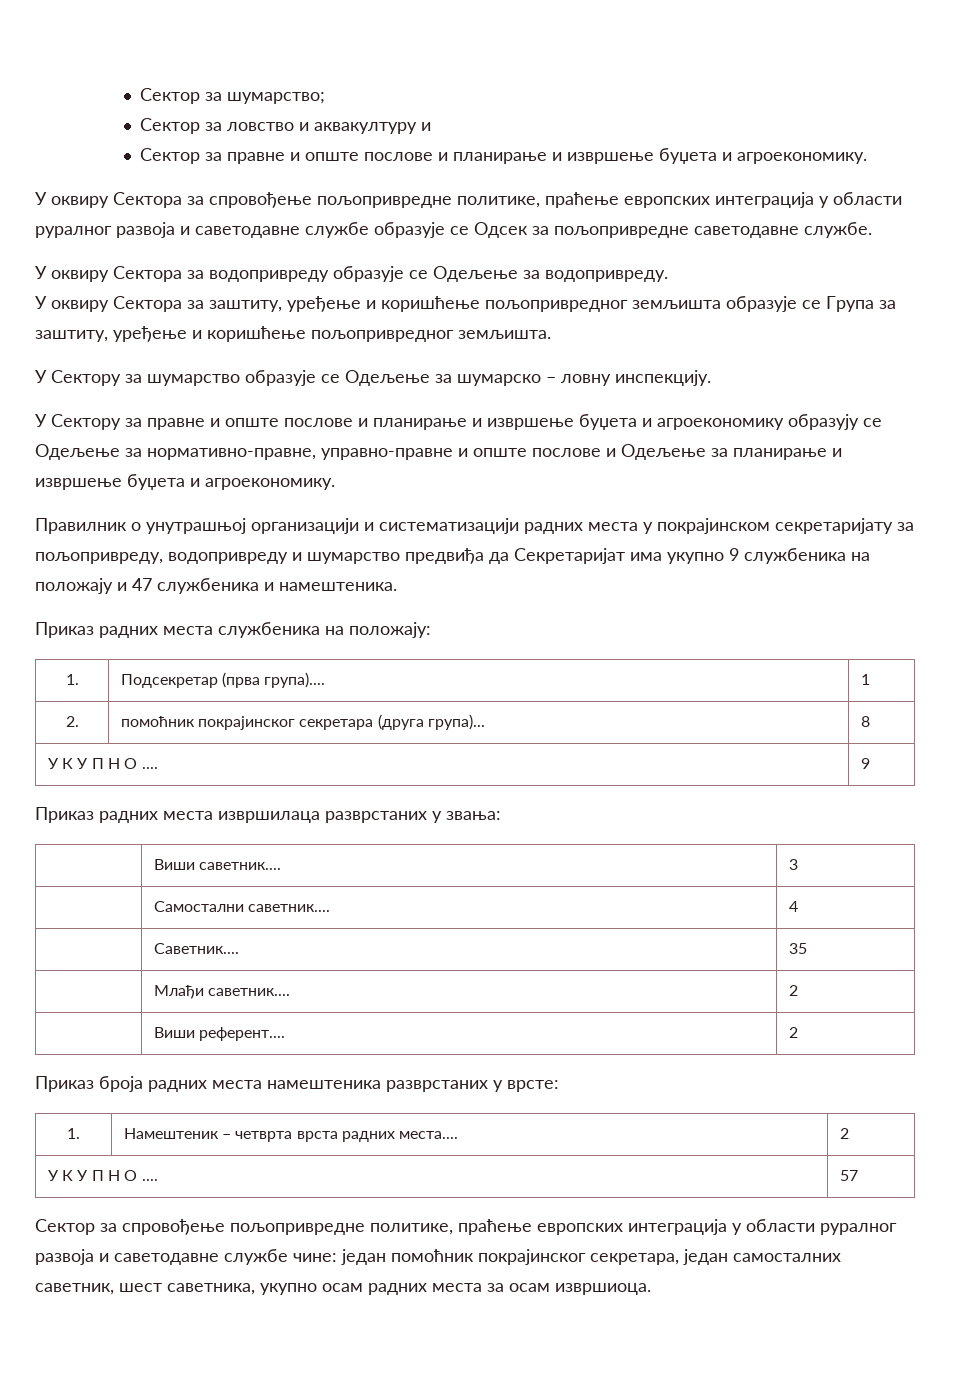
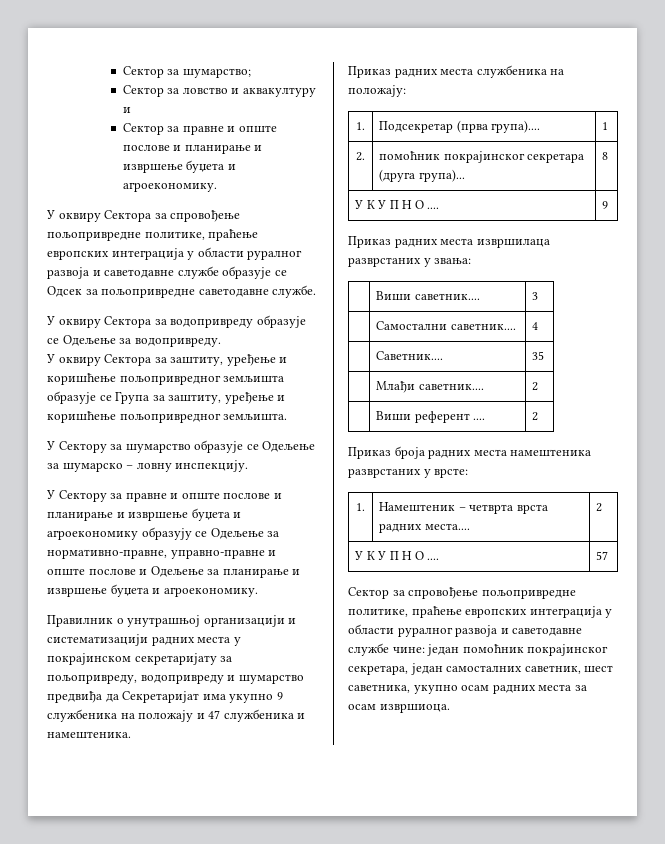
[198,1027,285,1041] референт.... -> [414,411,486,423] референт ....

